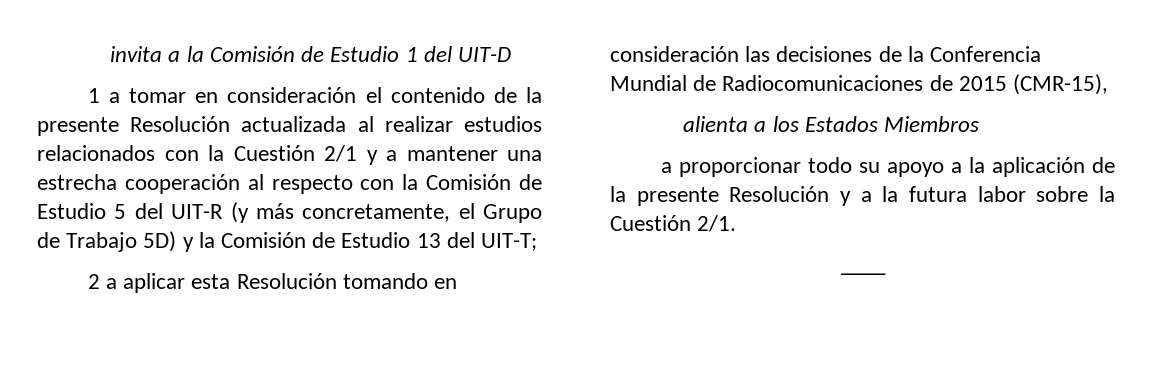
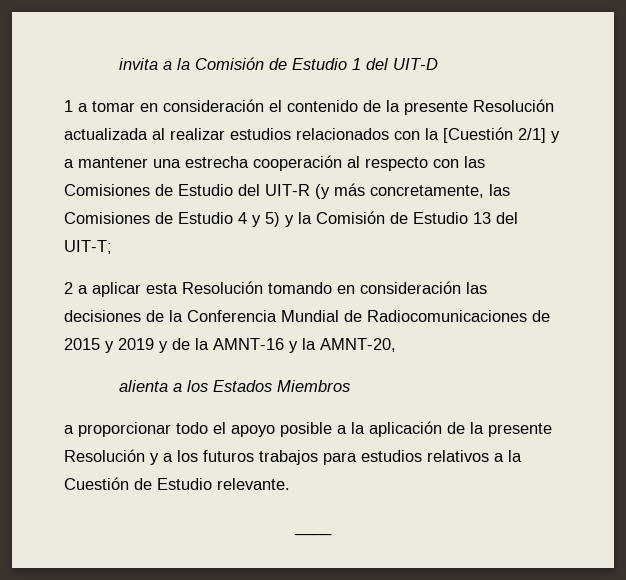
[233,145,357,162] Cuestión 2/1 -> [443,127,546,143] [Cuestión 2/1]
[402,174,542,190] [37,203,127,219] la Comisión de Estudio 5 -> [464,156,485,168] [64,184,233,196] las Comisiones de Estudio
[458,203,542,223] [37,231,177,252] el Grupo de Trabajo 5D) -> [489,184,510,196] [64,212,280,227] las Comisiones de Estudio 4 y 5)
[1013,74,1109,95] (CMR-15), -> [105,338,396,353] y 2019 y de la AMNT-16 y la AMNT-20,
[858,162,944,177] su apoyo -> [213,422,332,437] el apoyo posible
[882,186,1115,202] [610,215,737,232] la futura labor sobre la Cuestión 2/1. -> [177,450,522,465] [64,477,290,490] los futuros trabajos para estudios relativos a la Cuestión de Estudio relevante.

